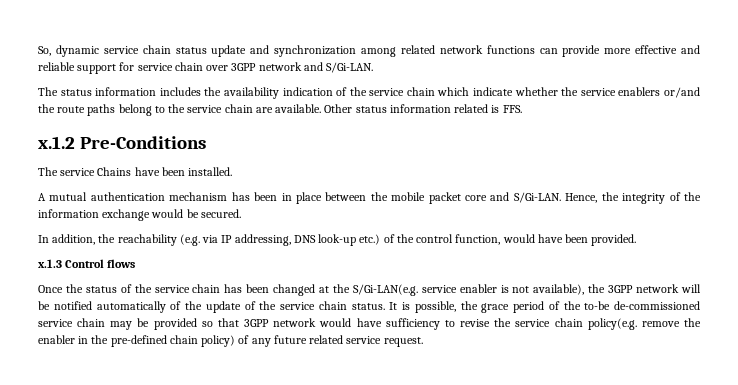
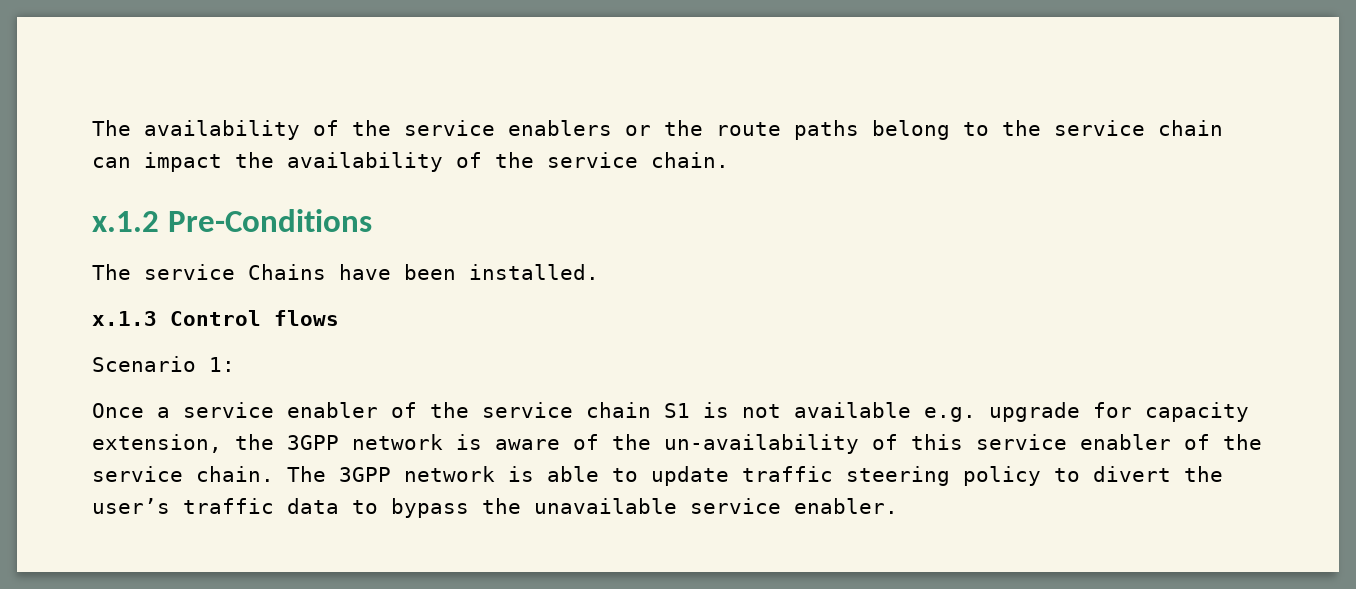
[38,45,700,57] [38,62,374,74] [38,87,700,99] So, dynamic service chain status update and synchronization among related network functions can provide more effective and reliable support for service chain over 3GPP network and S/Gi-LAN. // The status information includes the availability indication of the service chain which indicate whether the service enablers or/and -> [92,120,651,140] The availability of the service enablers or
[255,104,522,113] are available. Other status information related is FFS. -> [92,152,729,172] can impact the availability of the service chain.
[38,192,701,204] [38,209,241,221] [38,234,637,246] // A mutual authentication mechanism has been in place between the mobile packet core and S/Gi-LAN. Hence, the integrity of the information exchange would be secured. // In addition, the reachability (e.g. via IP addressing, DNS look-up etc.) of the control function, would have been provided. -> (599, 272) none
(136, 263) none -> [92,356,235,372] // Scenario 1:
[65,284,702,296] [38,301,700,313] [38,318,701,330] [38,335,423,347] the status of the service chain has been changed at the S/Gi-LAN(e.g. service enabler is not available), the 3GPP network will be notified automatically of the update of the service chain status. It is possible, the grace period of the to-be de-commissioned service chain may be provided so that 3GPP network would have sufficiency to revise the service chain policy(e.g. remove the enabler in the pre-defined chain policy) of any future related service request. -> [157,402,1249,422] [92,434,1262,454] [92,466,1223,486] [92,498,898,518] a service enabler of the service chain S1 is not available e.g. upgrade for capacity extension, the 3GPP network is aware of the un-availability of this service enabler of the service chain. The 3GPP network is able to update traffic steering policy to divert the user’s traffic data to bypass the unavailable service enabler.

